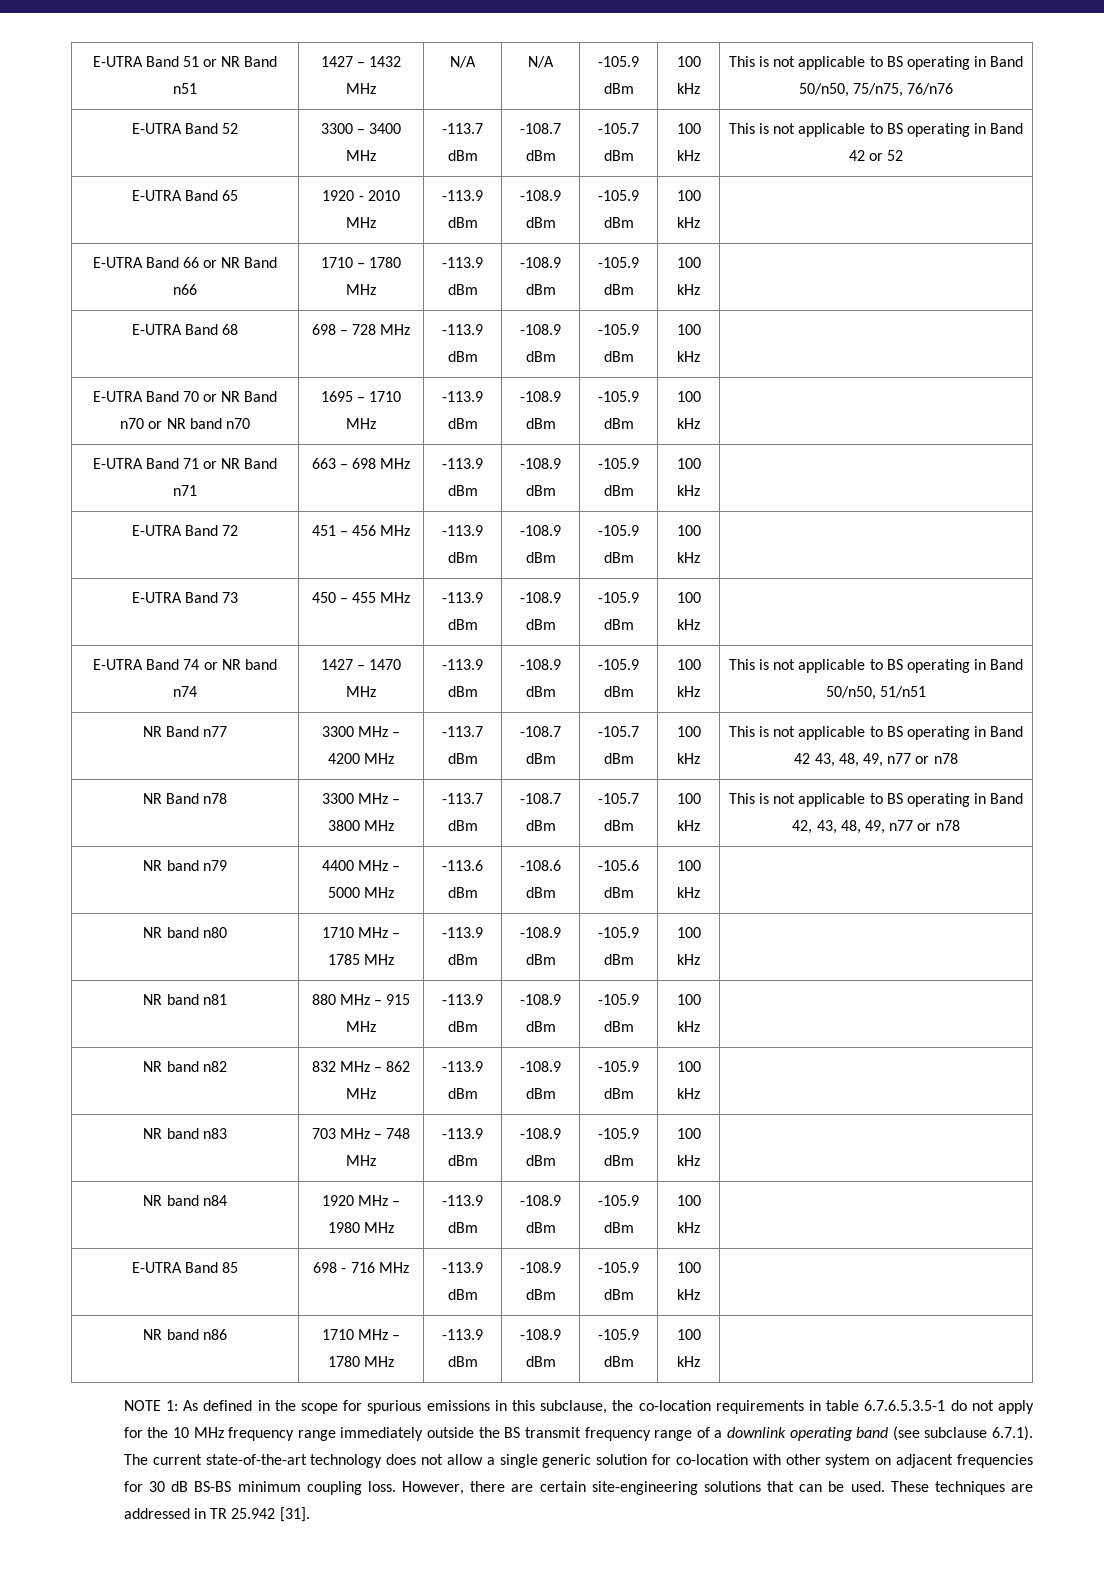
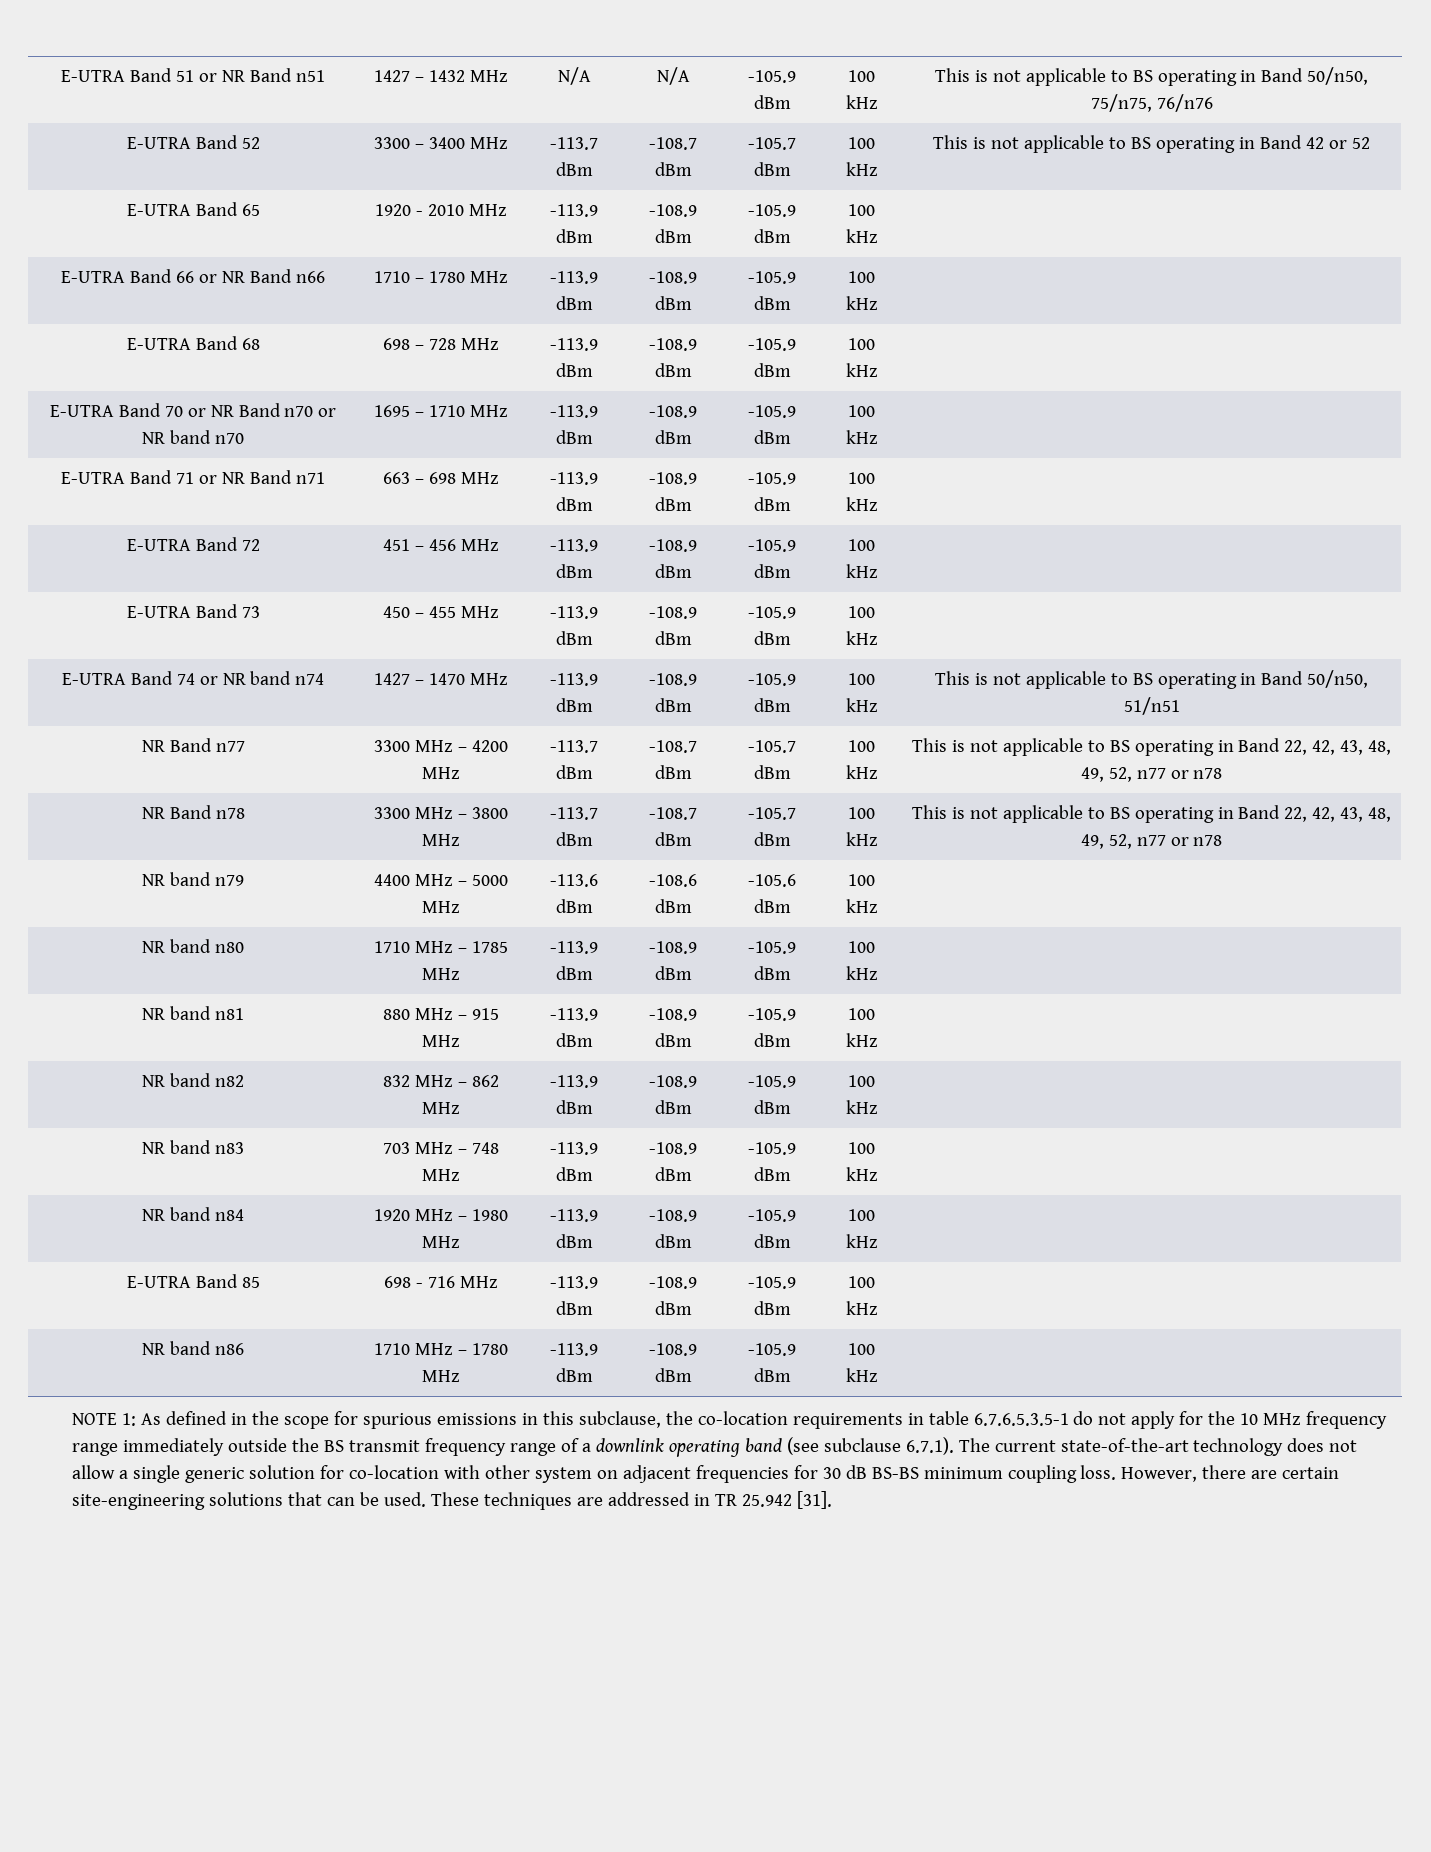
[794,753,883,767] 42 43, 48, 49, -> [1284,740,1392,755] [1080,767,1132,782] 22, 42, 43, 48, 49, 52,
[792,820,885,834] 42, 43, 48, 49, -> [1284,807,1392,822] [1080,834,1132,849] 22, 42, 43, 48, 49, 52,

